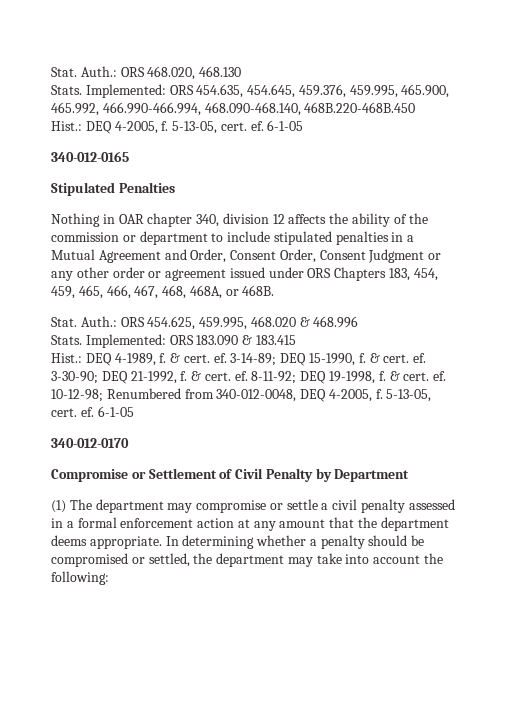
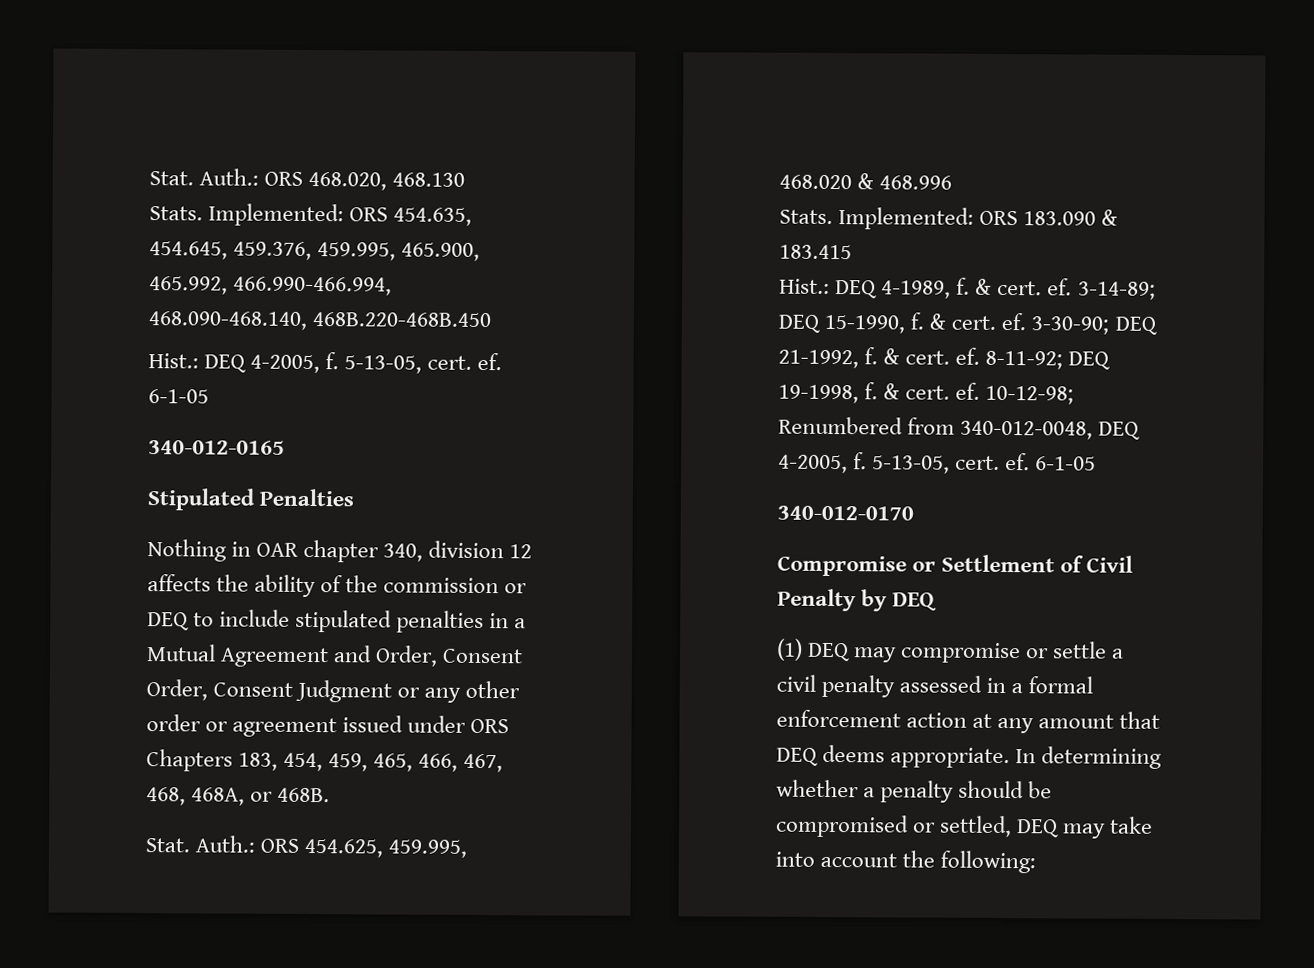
[139,231,208,245] department -> [147,612,189,631] DEQ
[334,469,410,482] Department -> [892,592,938,611] DEQ
[69,499,164,513] The department -> [807,642,851,662] DEQ
[358,517,449,531] the department -> [776,747,818,766] DEQ
[193,553,285,567] the department -> [1016,819,1060,838] DEQ

